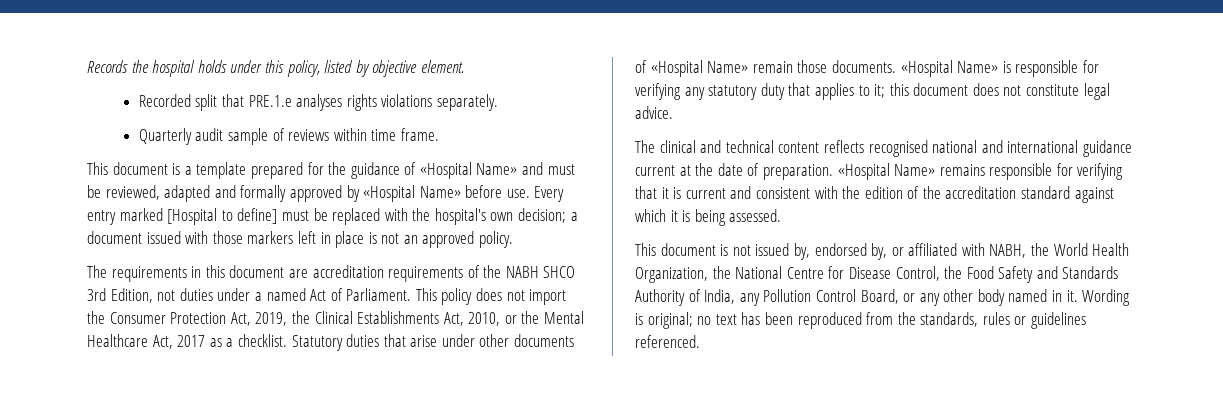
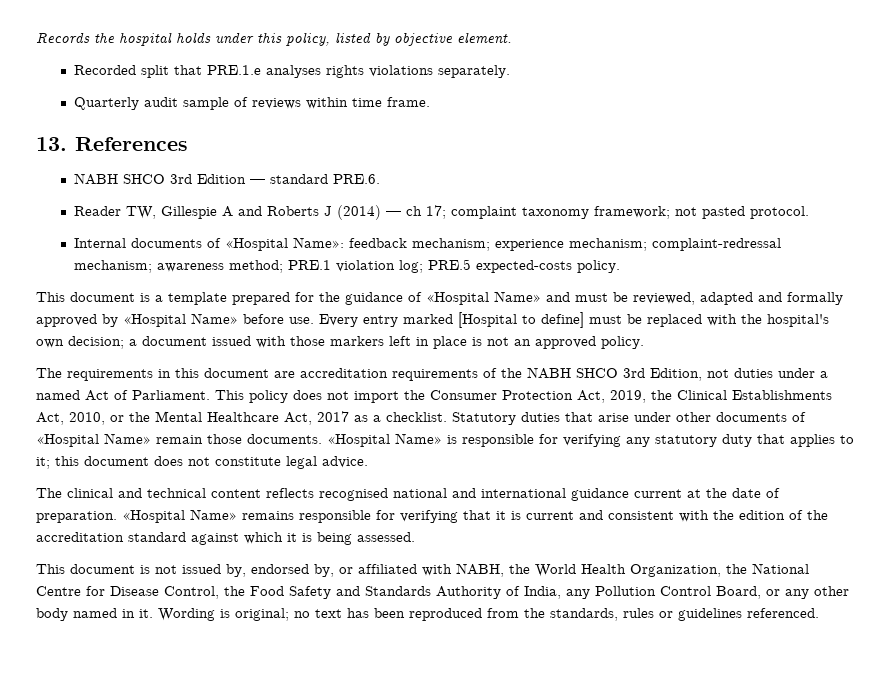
(440, 134) none -> [36,137,188,151] [73,173,380,185] [73,205,809,220] [73,237,781,251] [73,259,620,273] // 13. References // NABH SHCO 3rd Edition — standard PRE.6. // Reader TW, Gillespie A and Roberts J (2014) — ch 17; complaint taxonomy framework; not pasted protocol. // Internal documents of «Hospital Name»: feedback mechanism; experience mechanism; complaint-redressal mechanism; awareness method; PRE.1 violation log; PRE.5 expected-costs policy.

